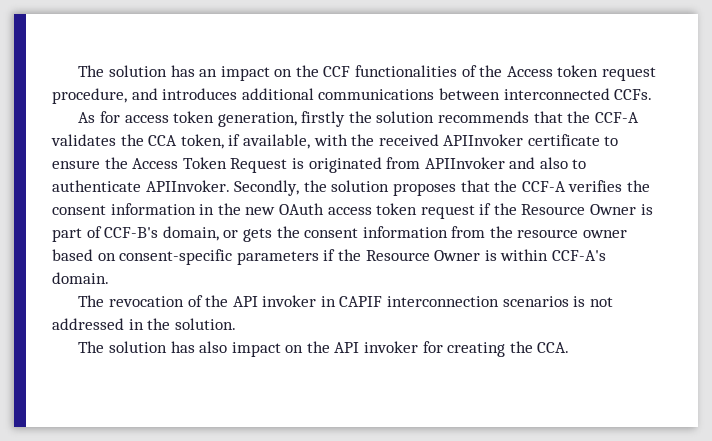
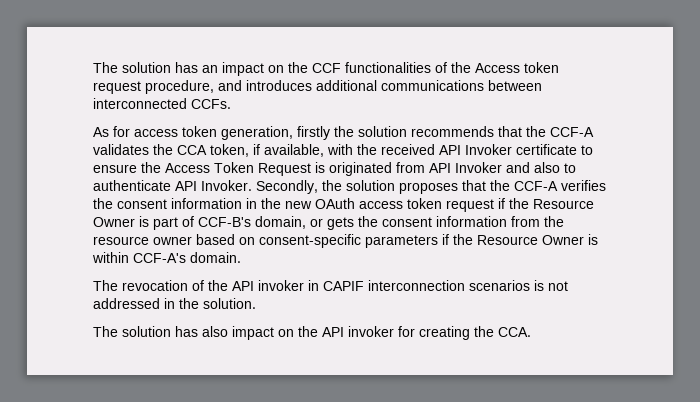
[443,134,524,146] APIInvoker -> [439,144,512,155] API Invoker
[424,157,505,169] APIInvoker -> [429,162,502,173] API Invoker
[145,180,230,192] APIInvoker. -> [175,180,252,191] API Invoker.

